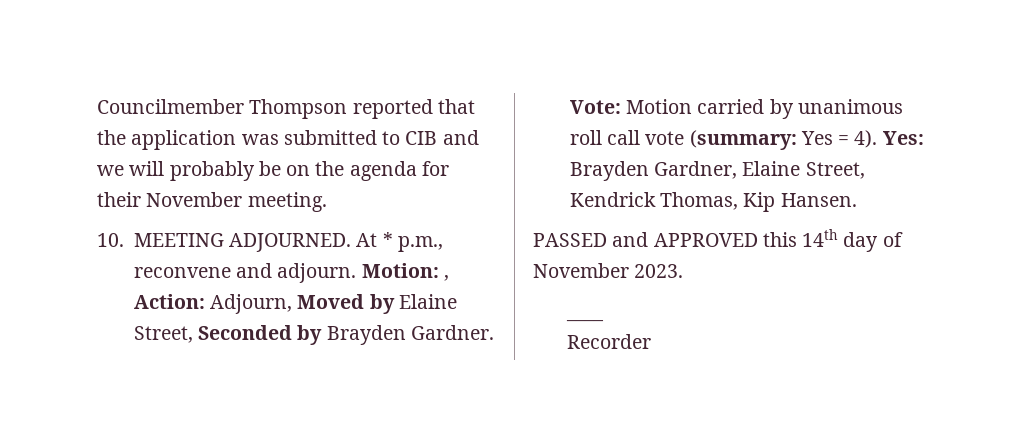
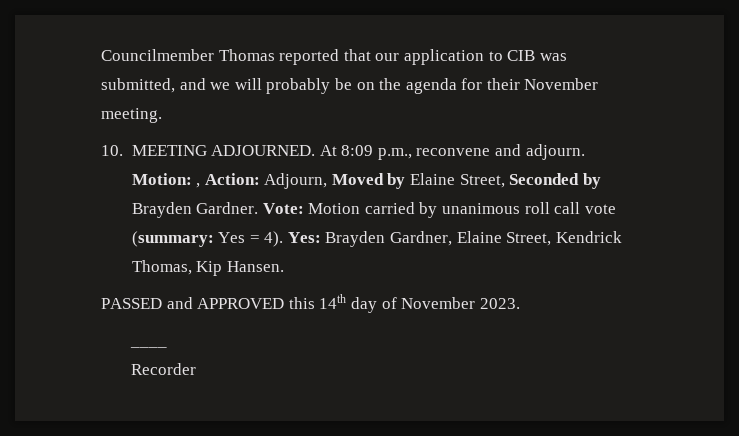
[249,99,348,119] Thompson -> [218,49,275,61] Thomas
[97,130,438,150] the application was submitted to CIB -> [375,49,567,65] [101,78,175,93] our application to CIB was submitted,
[382,232,393,247] * -> [341,145,374,156] 8:09

